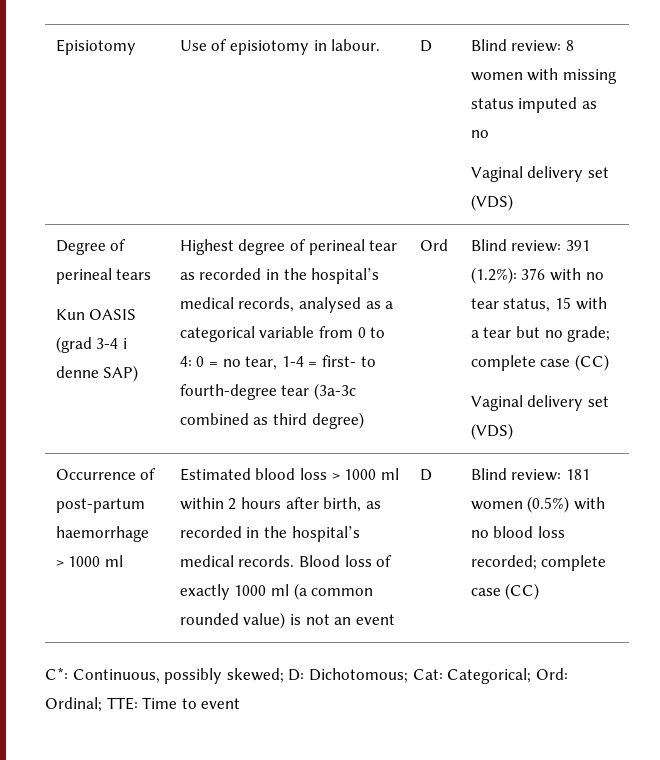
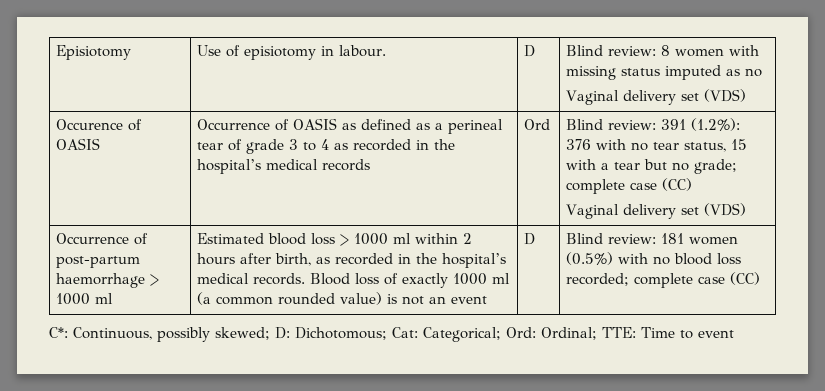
[55,239,127,255] [55,268,152,284] [55,309,137,320] [55,336,127,353] [55,365,139,382] [179,239,398,255] [179,268,380,284] [179,297,394,313] [179,326,386,342] [179,355,376,370] [179,383,356,400] [179,412,364,429] Degree of perineal tears // Kun OASIS (grad 3-4 i denne SAP) | Highest degree of perineal tear as recorded in the hospital’s medical records, analysed as a categorical variable from 0 to 4: 0 = no tear, 1-4 = first- to fourth-degree tear (3a-3c combined as third degree) -> [56,119,143,131] [56,138,101,150] [197,118,504,134] [197,139,456,154] [197,159,371,174] Occurence of OASIS | Occurrence of OASIS as defined as a perineal tear of grade 3 to 4 as recorded in the hospital’s medical records

